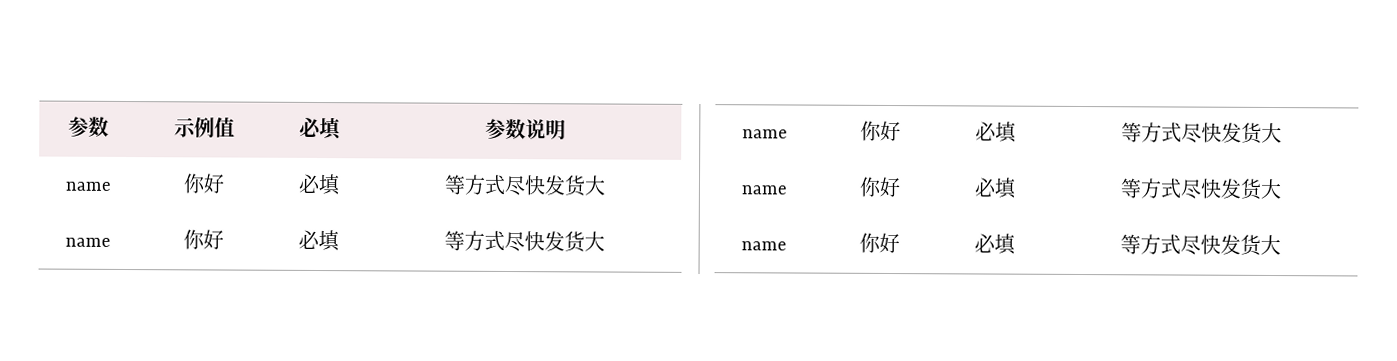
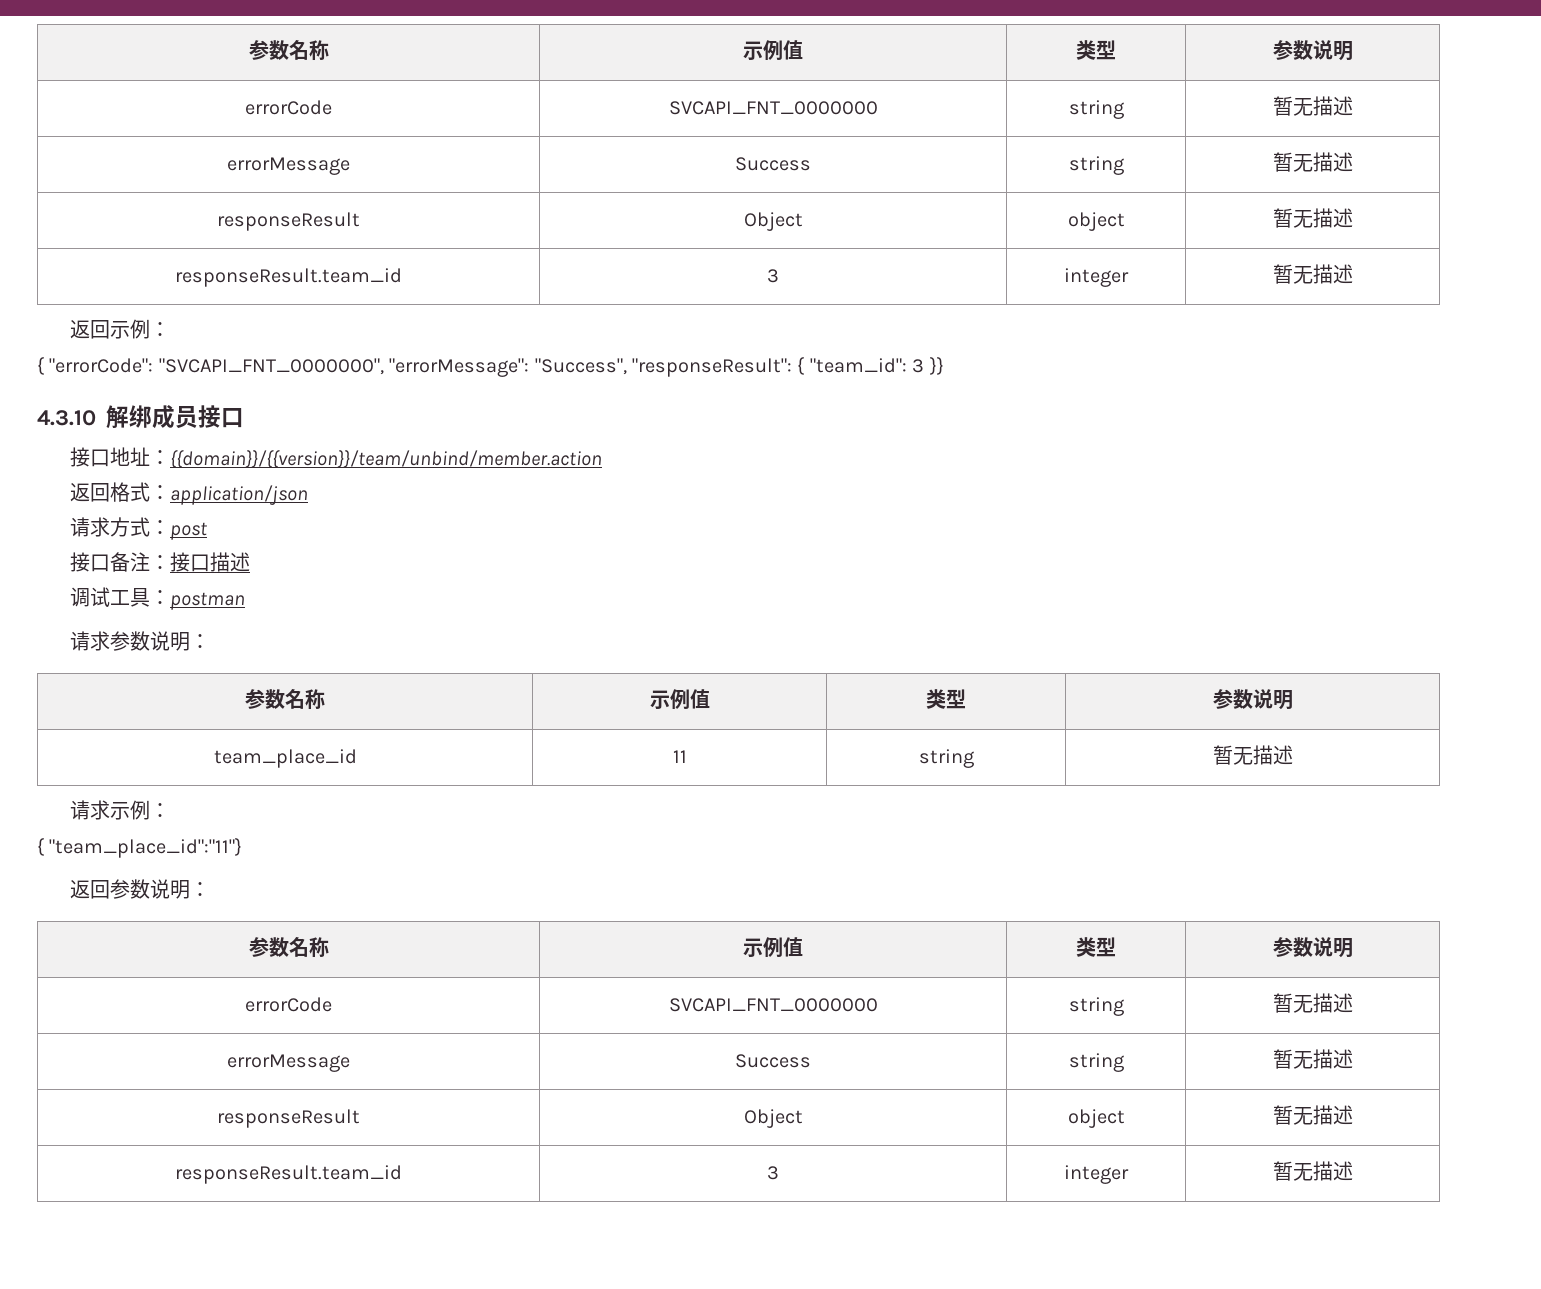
[68,116,109,137] [173,116,235,138] [299,117,343,141] [484,118,566,140] [64,181,111,191] [182,173,225,194] [298,173,342,196] [443,174,606,197] [64,237,111,247] [182,229,224,250] [298,229,341,252] [443,230,605,253] [741,129,788,139] [859,120,901,142] [975,121,1018,143] [1120,122,1282,144] [740,185,787,195] [858,176,901,198] [974,177,1018,199] [1119,178,1282,200] [740,241,787,251] [858,232,900,254] [974,233,1017,255] [1119,234,1281,256] 参数 | 示例值 | 必填 | 参数说明 // name | 你好 | 必填 | 等方式尽快发货大 // name | 你好 | 必填 | 等方式尽快发货大 // name | 你好 | 必填 | 等方式尽快发货大 // name | 你好 | 必填 | 等方式尽快发货大 // name | 你好 | 必填 | 等方式尽快发货大 -> [248,40,329,61] [743,40,803,60] [1076,40,1116,60] [1272,40,1353,61] [245,100,332,115] [668,101,878,115] [1068,100,1124,119] [1272,96,1353,116] [227,157,350,175] [735,157,811,171] [1068,156,1124,175] [1272,152,1353,172] [217,212,360,231] [743,212,803,231] [1067,212,1125,231] [1272,208,1353,228] [175,268,402,287] [767,269,779,283] [1064,268,1129,287] [1272,264,1353,284] [69,319,170,339] [37,357,944,377] [37,405,244,429] [69,447,602,468] [69,482,308,505] [69,517,207,540] [69,552,250,572] [69,587,245,610] [69,631,210,651] [245,689,325,710] [649,689,710,709] [926,689,966,709] [1212,689,1293,710] [213,749,357,768] [672,750,687,763] [918,749,974,768] [1212,745,1293,765] [69,800,170,820] [37,838,243,858] [69,879,210,899] [248,937,329,958] [743,937,803,957] [1076,937,1116,957] [1272,937,1353,958] [245,997,332,1012] [668,998,878,1012] [1068,997,1124,1016] [1272,993,1353,1013] [227,1054,350,1072] [735,1054,811,1068] [1068,1053,1124,1072] [1272,1049,1353,1069] [217,1109,360,1128] [743,1109,803,1128] [1067,1109,1125,1128] [1272,1105,1353,1125] [175,1165,402,1184] [767,1166,779,1180] [1064,1165,1129,1184] [1272,1161,1353,1181] 参数名称 | 示例值 | 类型 | 参数说明 // errorCode | SVCAPI_FNT_0000000 | string | 暂无描述 // errorMessage | Success | string | 暂无描述 // responseResult | Object | object | 暂无描述 // responseResult.team_id | 3 | integer | 暂无描述 // 返回示例： // { "errorCode": "SVCAPI_FNT_0000000", "errorMessage": "Success", "responseResult": { "team_id": 3 }} // 4.3.10解绑成员接口 // 接口地址：{{domain}}/{{version}}/team/unbind/member.action // 返回格式：application/json // 请求方式：post // 接口备注：接口描述 // 调试工具：postman // 请求参数说明： // 参数名称 | 示例值 | 类型 | 参数说明 // team_place_id | 11 | string | 暂无描述 // 请求示例： // { "team_place_id":"11"} // 返回参数说明： // 参数名称 | 示例值 | 类型 | 参数说明 // errorCode | SVCAPI_FNT_0000000 | string | 暂无描述 // errorMessage | Success | string | 暂无描述 // responseResult | Object | object | 暂无描述 // responseResult.team_id | 3 | integer | 暂无描述

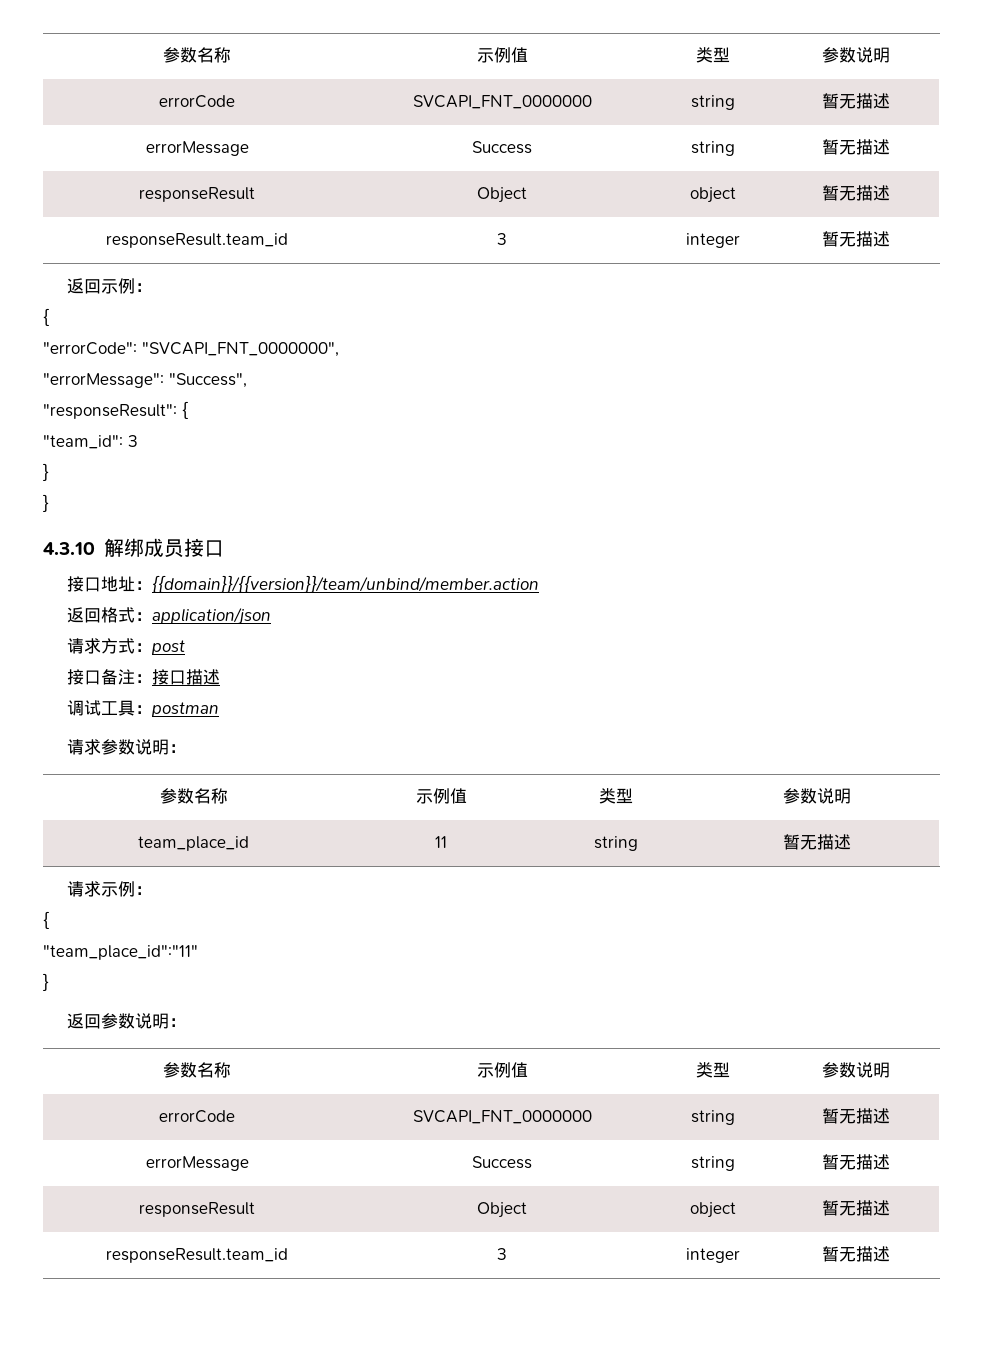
(44, 366) none -> (49, 317) //
(384, 366) none -> (339, 349) //
(627, 366) none -> (247, 380) //
(805, 366) none -> (188, 410) //
[929,357,944,375] }} -> [43,463,49,481] [43,494,49,512] // } // }
[49,838,243,858] "team_place_id":"11"} -> [43,945,198,960] [43,973,49,991] // "team_place_id":"11" // }

